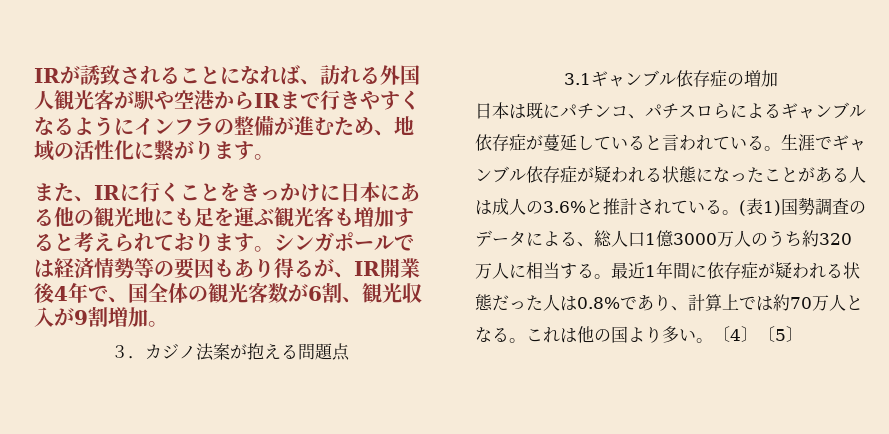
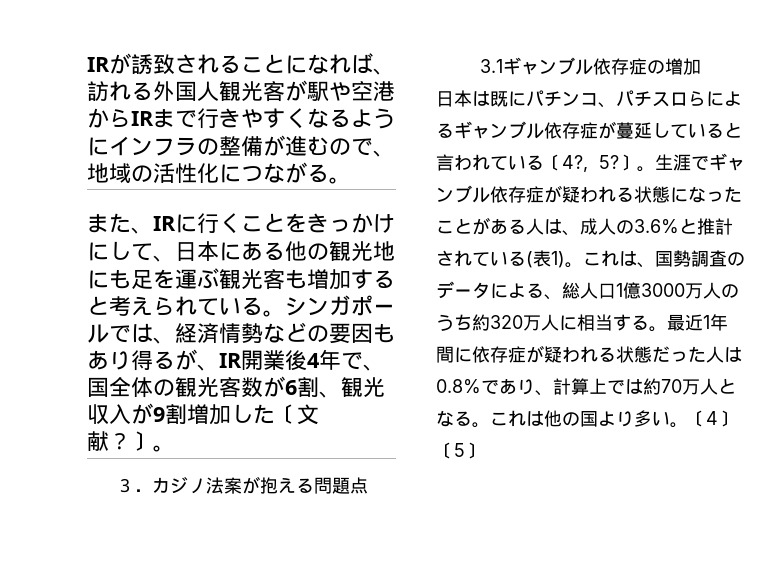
[334,117,374,136] ため -> [329,138,373,156] ので
[154,140,254,161] 繋がります -> [241,162,329,183] つながる
(340, 193) none -> [109,241,175,262] して、
[174,232,254,252] おります -> [219,297,263,316] いる
(54, 268) none -> [153,337,175,344] 、
[134,258,154,278] 等 -> [263,322,307,343] など
(148, 317) none -> [231,404,319,425] [87,431,153,452] した〔文献？〕
(764, 142) none -> [544,154,637,172] 〔4?, 5?〕
(492, 207) none -> [562,230,580,236] 、
[722,210,739,215] 。 -> (526, 258) none
(781, 208) none -> [565,250,655,268] 。これは、

